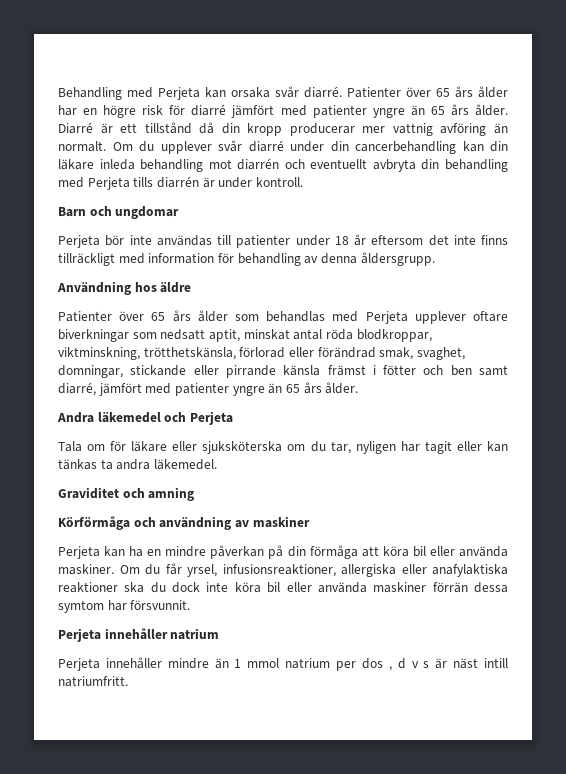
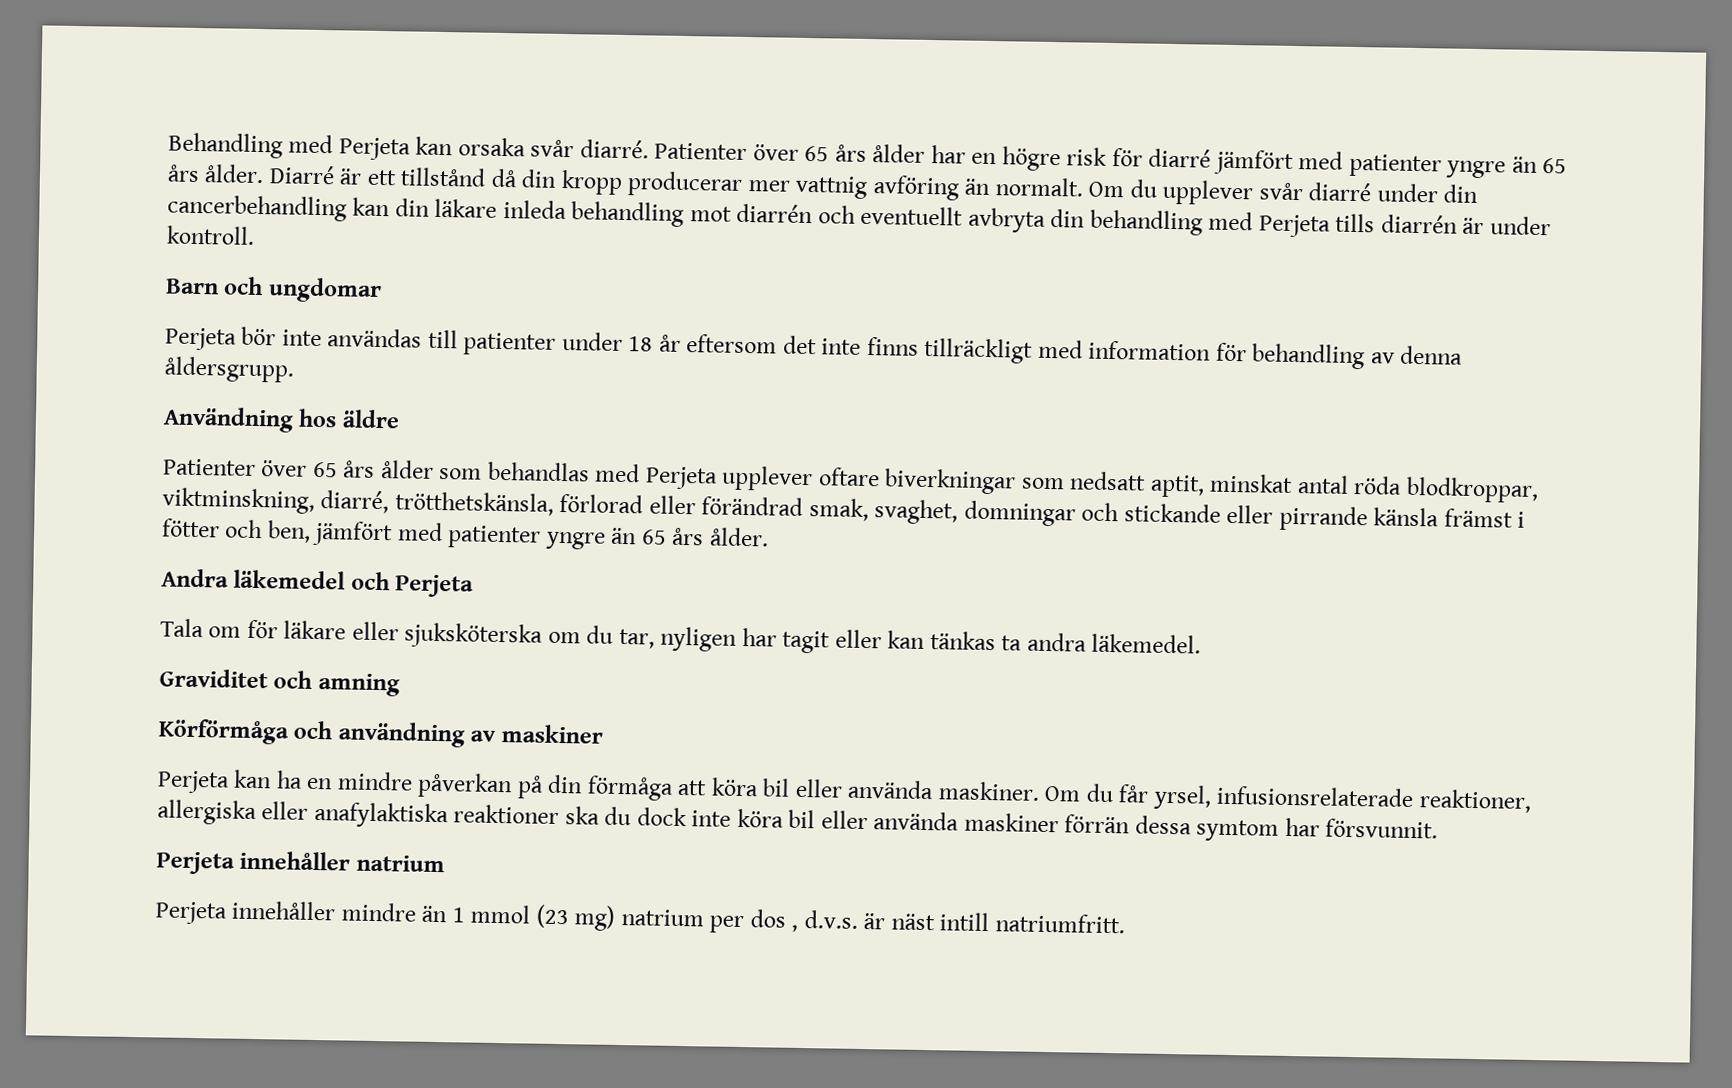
(140, 353) none -> [320,490,390,514] diarré,
[58,365,123,378] domningar, -> [963,500,1120,527] domningar och
[450,365,508,376] [58,382,96,396] ben samt diarré, -> [266,520,311,543] ben,
[222,564,336,577] infusionsreaktioner, -> [1216,785,1532,813] infusionsrelaterade reaktioner,
(280, 663) none -> [535,904,617,931] (23 mg)
[397,658,430,669] d v s -> [803,910,858,929] d.v.s.

